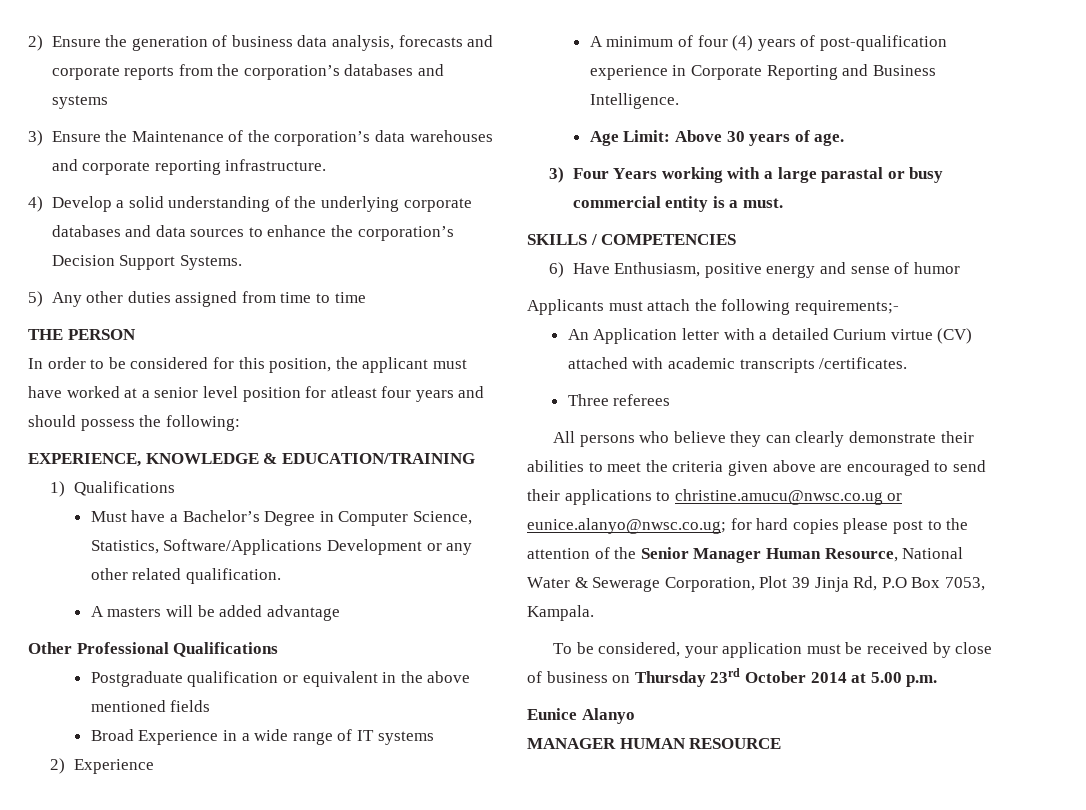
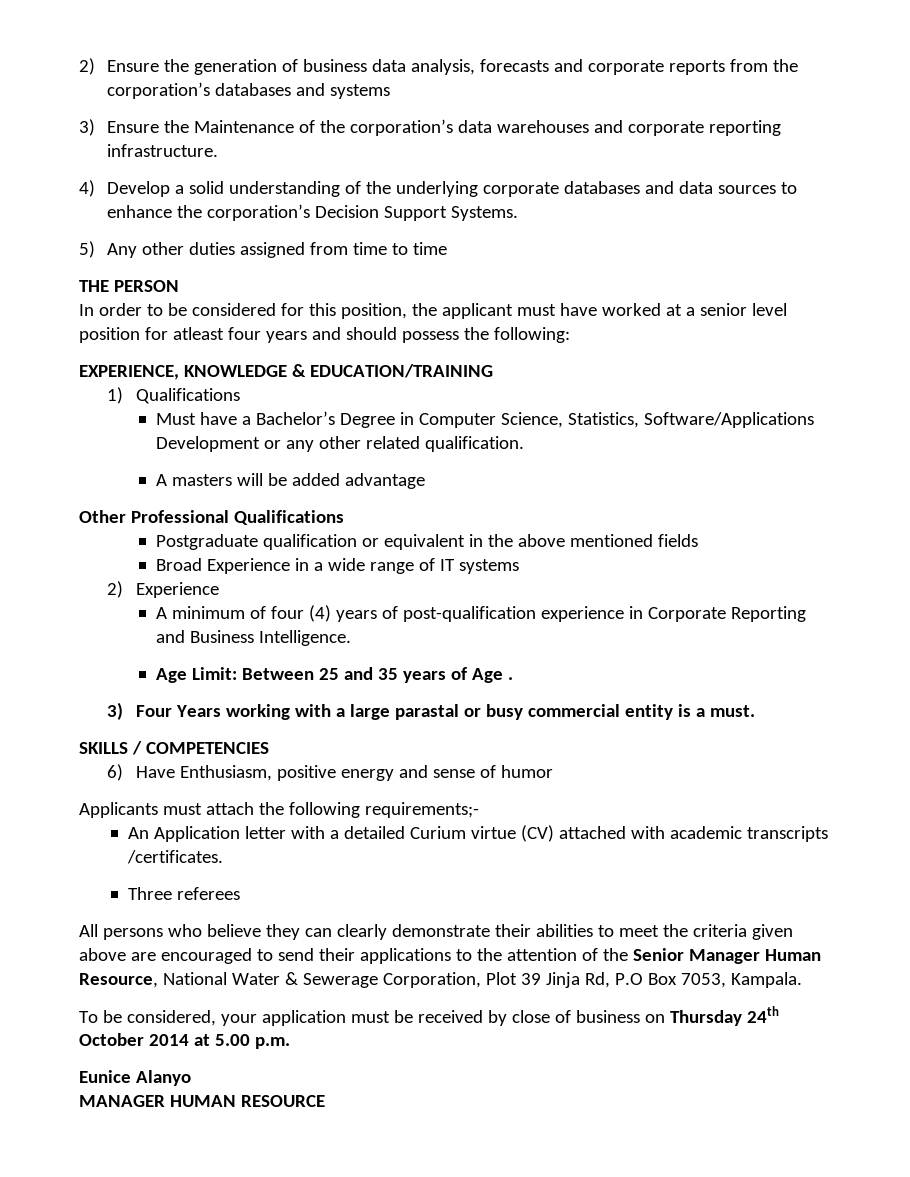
[674,130,845,146] Above 30 years of age. -> [242,667,514,683] Between 25 and 35 years of Age .
[674,489,903,505] [527,518,942,534] christine.amucu@nwsc.co.ug or eunice.alanyo@nwsc.co.ug; for hard copies please post to -> (472, 955) none
[710,668,741,683] 23rd -> [746,1006,779,1023] 24th

